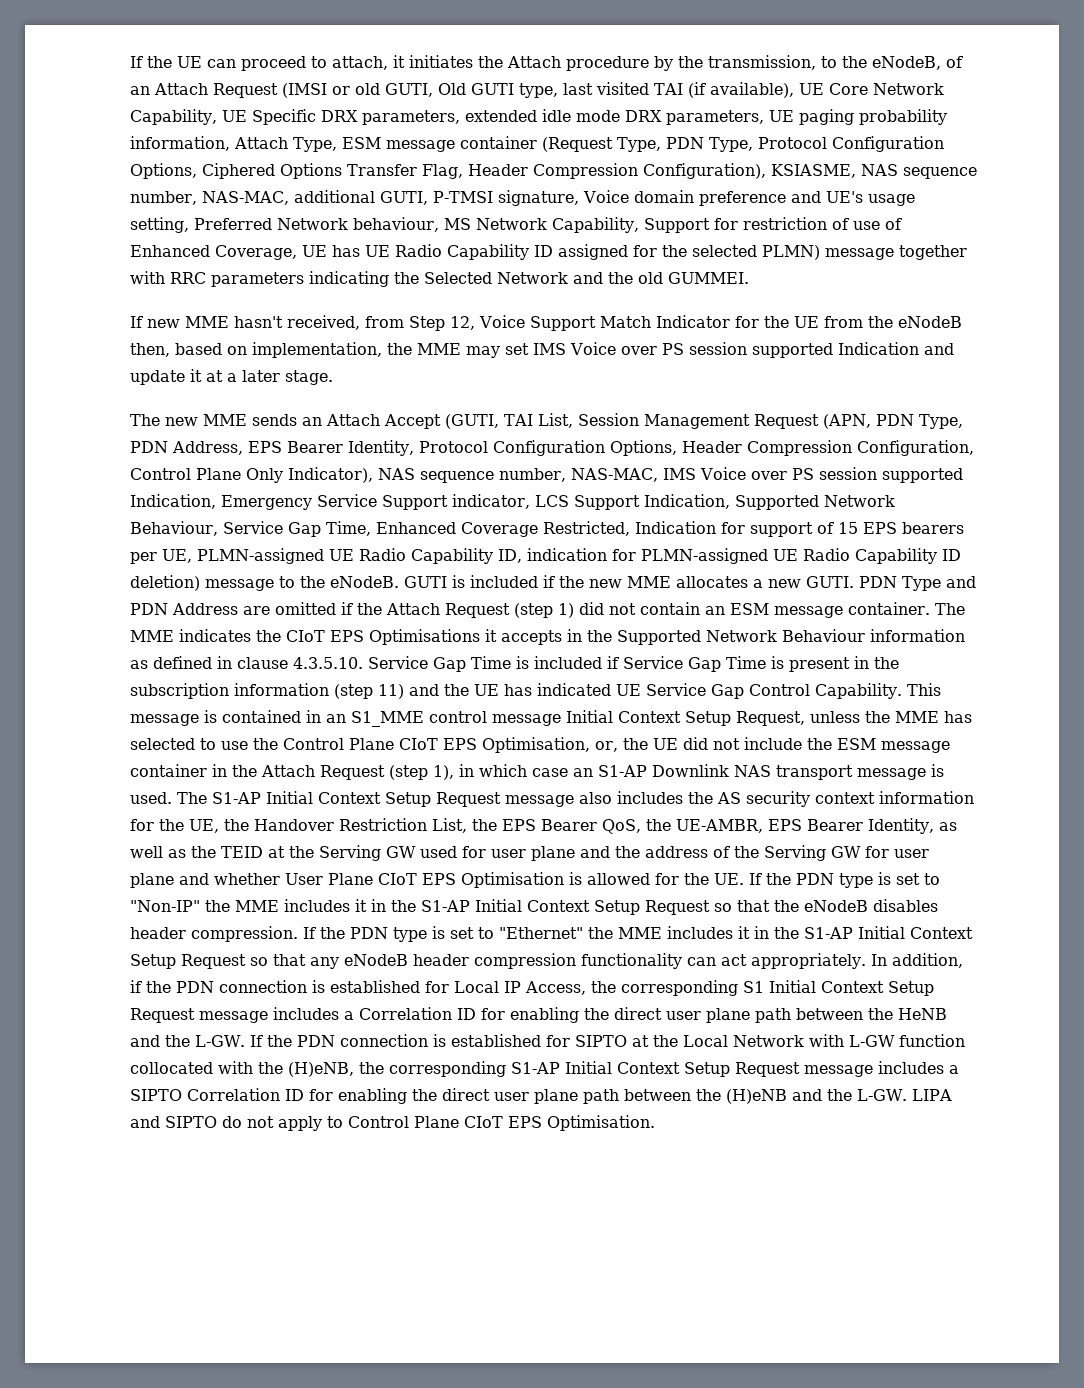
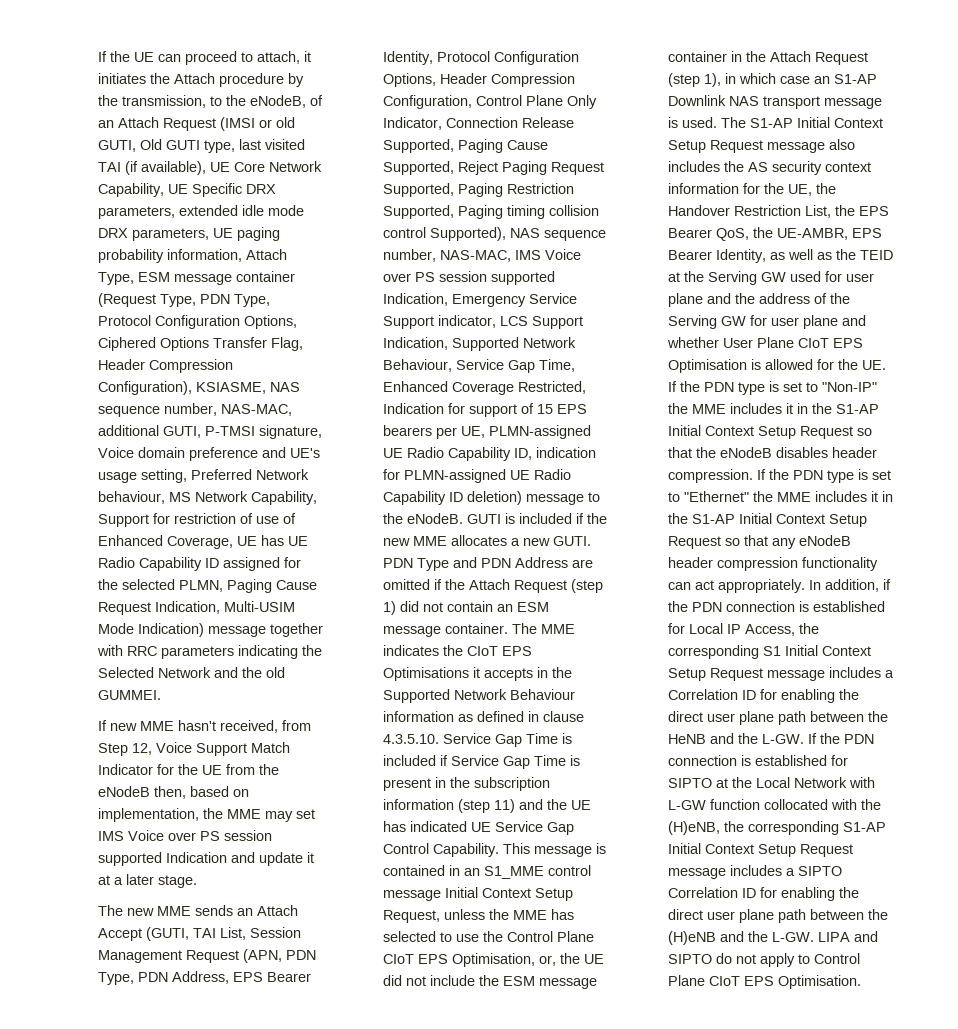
[762,245,821,260] PLMN) -> [179,579,318,593] [98,601,296,615] [98,623,205,637] PLMN, Paging Cause Request Indication, Multi-USIM Mode Indication)
[288,467,374,483] Indicator), -> [383,117,575,130] [383,139,549,153] [383,161,605,175] [383,183,575,197] [383,205,600,219] [383,227,507,241] Indicator, Connection Release Supported, Paging Cause Supported, Reject Paging Request Supported, Paging Restriction Supported, Paging timing collision control Supported),

